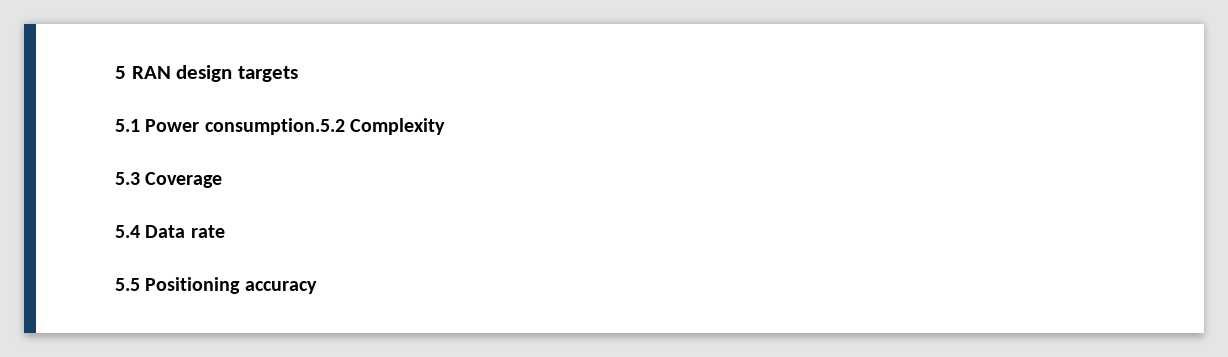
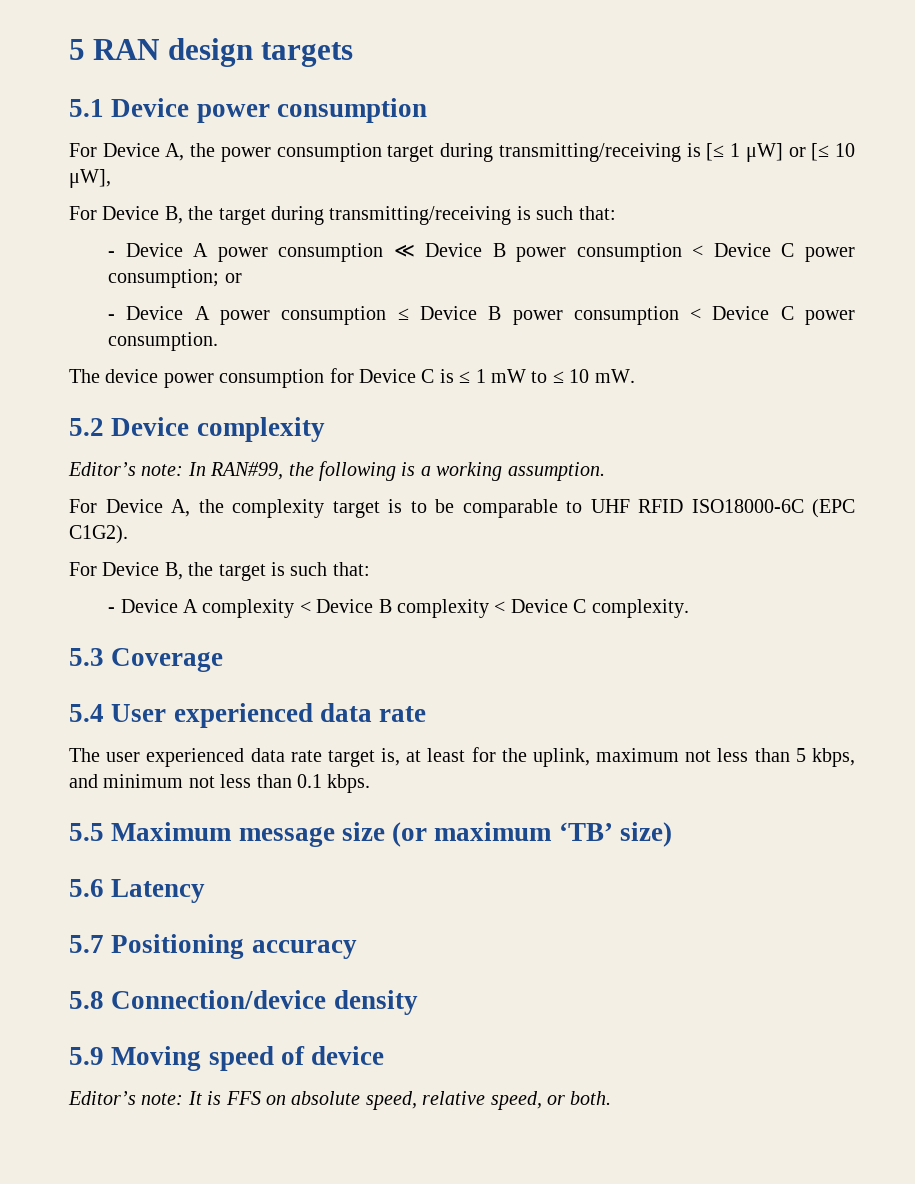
[145,118,445,135] [115,172,223,188] [115,225,225,238] [115,277,317,294] Power consumption.5.2 Complexity // 5.3 Coverage // 5.4 Data rate // 5.5 Positioning accuracy -> [111,98,427,123] [69,143,856,162] [69,169,111,188] [69,206,616,225] [108,243,855,262] [108,269,242,288] [108,306,855,325] [108,332,219,351] [69,368,635,388] [69,417,325,442] [68,461,605,481] [69,499,855,518] [69,525,128,544] [69,562,370,581] [108,599,689,618] [69,648,224,672] [69,703,427,728] [69,747,855,767] [69,774,371,793] [69,822,673,847] [69,879,206,903] [69,934,357,959] [69,990,418,1015] [69,1046,385,1071] [68,1091,612,1110] Device power consumption // For Device A, the power consumption target during transmitting/receiving is [≤ 1 μW] or [≤ 10 μW], // For Device B, the target during transmitting/receiving is such that: // - Device A power consumption ≪ Device B power consumption < Device C power consumption; or // - Device A power consumption ≤ Device B power consumption < Device C power consumption. // The device power consumption for Device C is ≤ 1 mW to ≤ 10 mW. // 5.2 Device complexity // Editor’s note: In RAN#99, the following is a working assumption. // For Device A, the complexity target is to be comparable to UHF RFID ISO18000-6C (EPC C1G2). // For Device B, the target is such that: // - Device A complexity < Device B complexity < Device C complexity. // 5.3 Coverage // 5.4 User experienced data rate // The user experienced data rate target is, at least for the uplink, maximum not less than 5 kbps, and minimum not less than 0.1 kbps. // 5.5 Maximum message size (or maximum ‘TB’ size) // 5.6 Latency // 5.7 Positioning accuracy // 5.8 Connection/device density // 5.9 Moving speed of device // Editor’s note: It is FFS on absolute speed, relative speed, or both.

